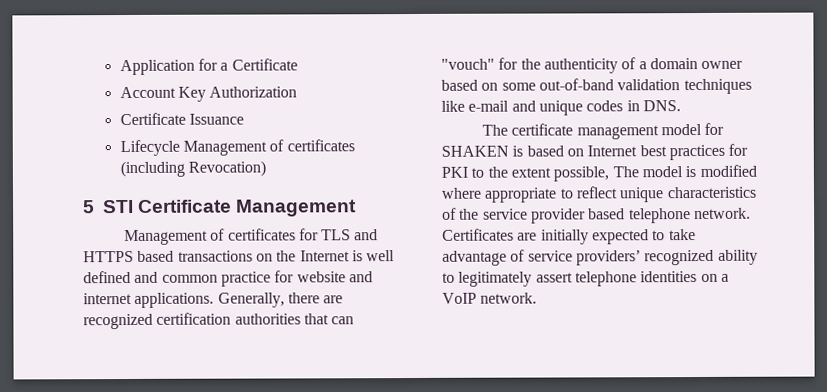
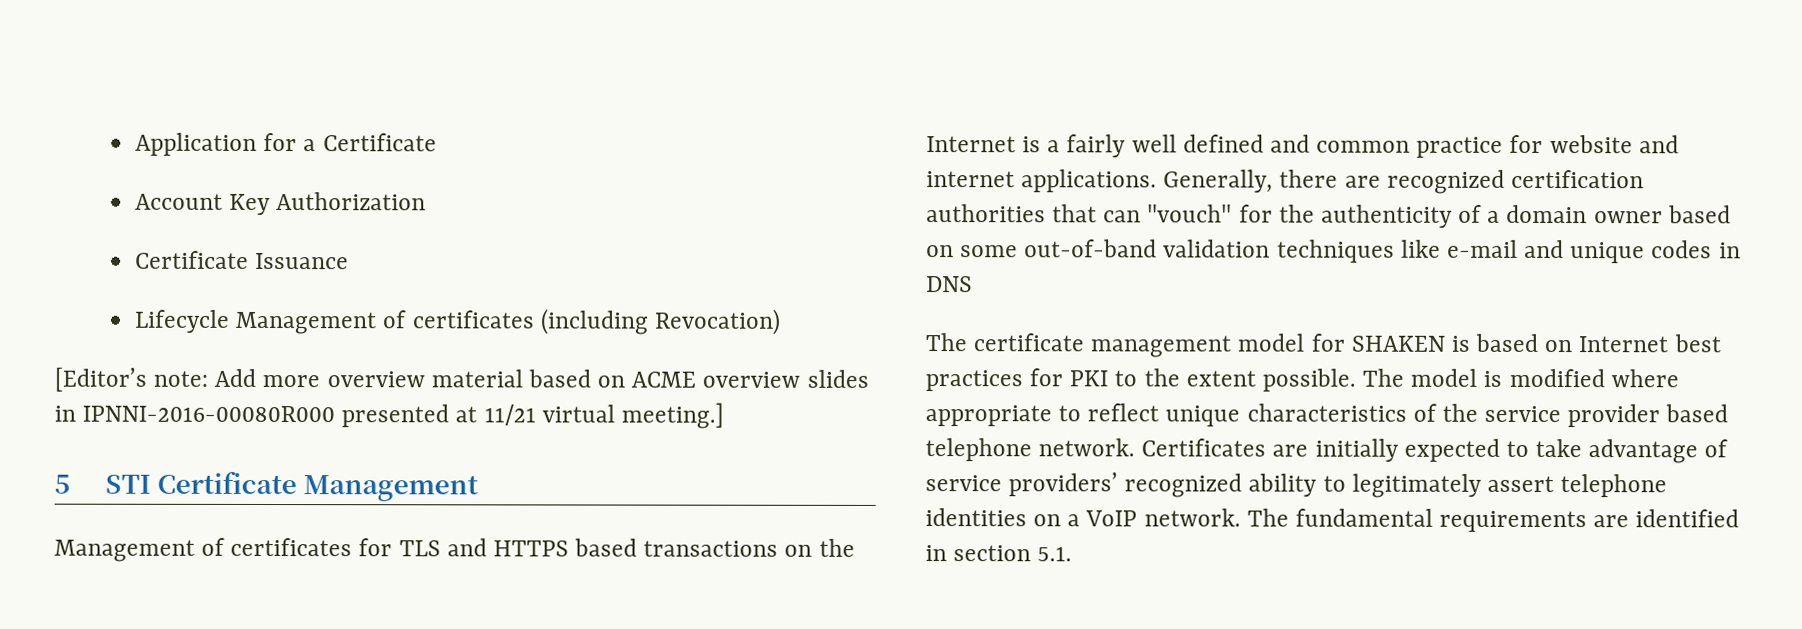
(267, 168) none -> [54,367,869,392] [54,402,724,429] // [Editor’s note: Add more overview material based on ACME overview slides in IPNNI-2016-00080R000 presented at 11/21 virtual meeting.]
(363, 256) none -> [1047,134,1127,158] a fairly
[642,100,681,112] DNS. -> [926,276,973,293] DNS
[553,166,610,182] possible, -> [1261,368,1356,392] possible.
(538, 298) none -> [1246,508,1740,533] [925,545,1073,562] The fundamental requirements are identified in section 5.1.

